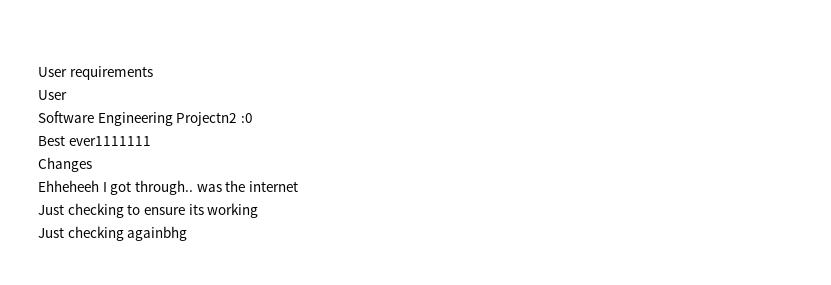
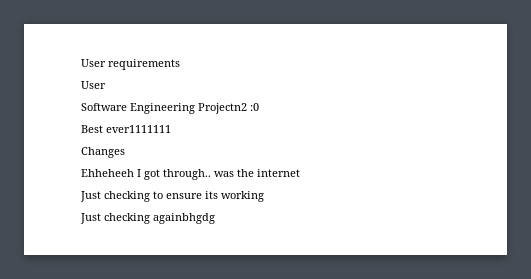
[127,226,188,241] againbhg -> [153,213,215,224] againbhgdg

